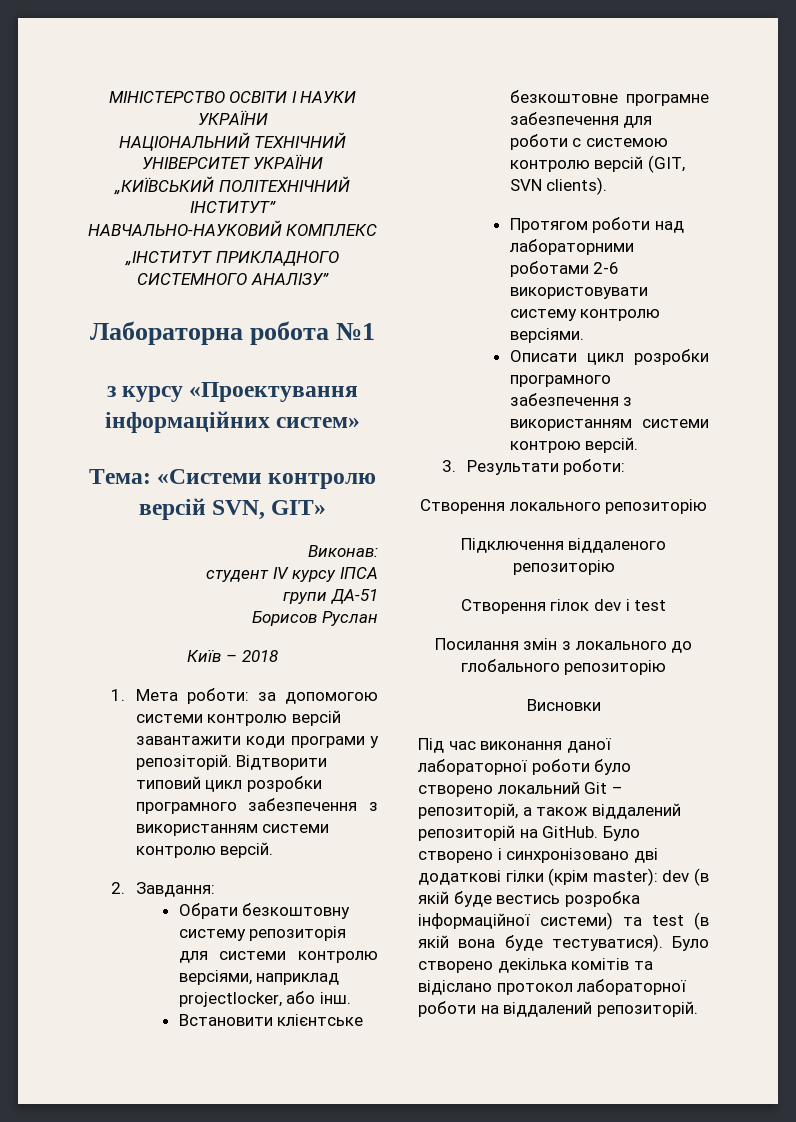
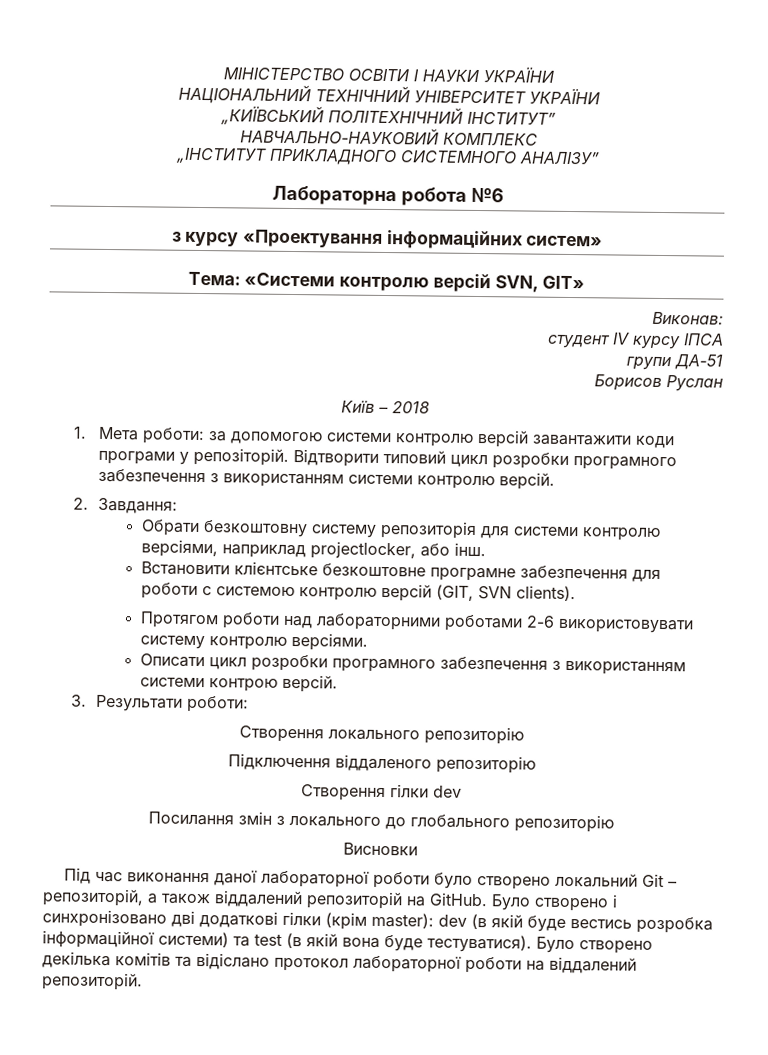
[336,323,376,340] №1 -> [470,187,504,203] №6
[550,599,667,611] гілок dev i test -> [390,784,462,798] гілки dev

